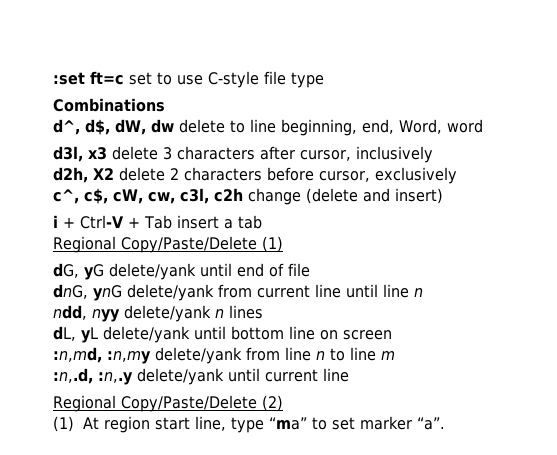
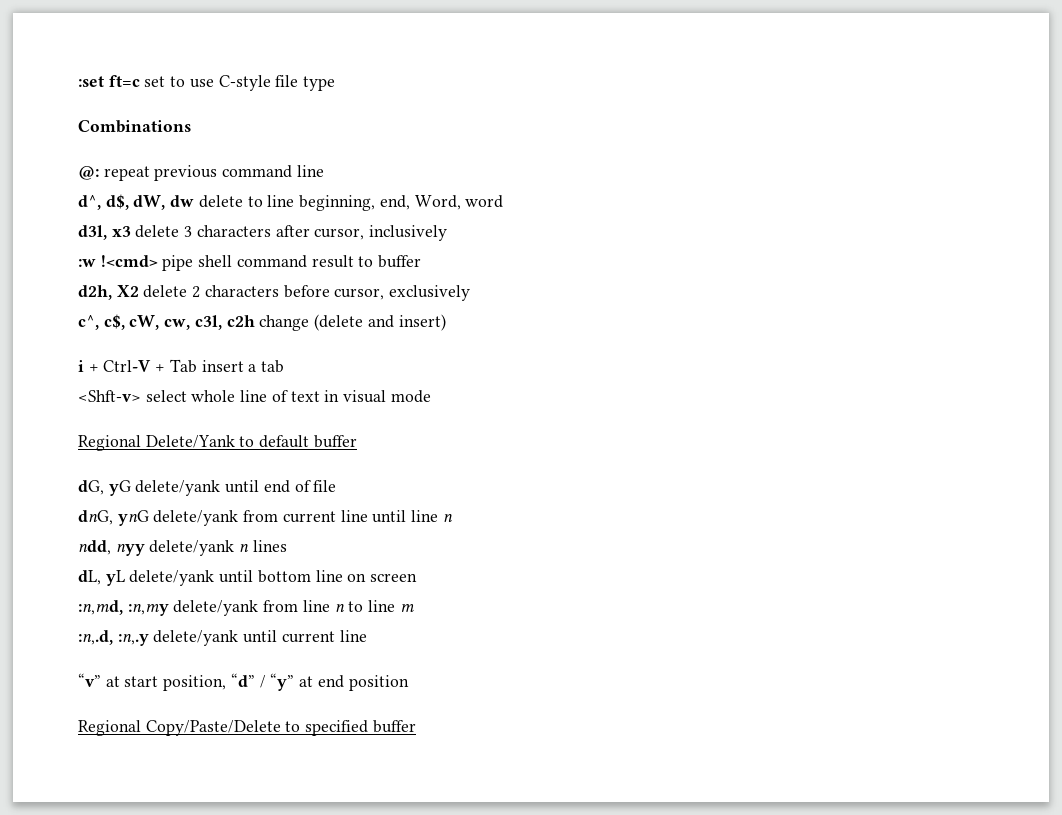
(165, 105) none -> [78,165,324,181] // @: repeat previous command line
(433, 154) none -> [78,255,422,271] // :w !<cmd> pipe shell command result to buffer
[53,236,283,253] Regional Copy/Paste/Delete (1) -> [78,390,431,403] [78,435,357,451] <Shft-v> select whole line of text in visual mode // Regional Delete/Yank to default buffer
[53,395,283,412] [53,416,445,433] Regional Copy/Paste/Delete (2) // (1) At region start line, type “ma” to set marker “a”. -> [78,673,409,691] [78,720,416,736] “v” at start position, “d” / “y” at end position // Regional Copy/Paste/Delete to specified buffer

